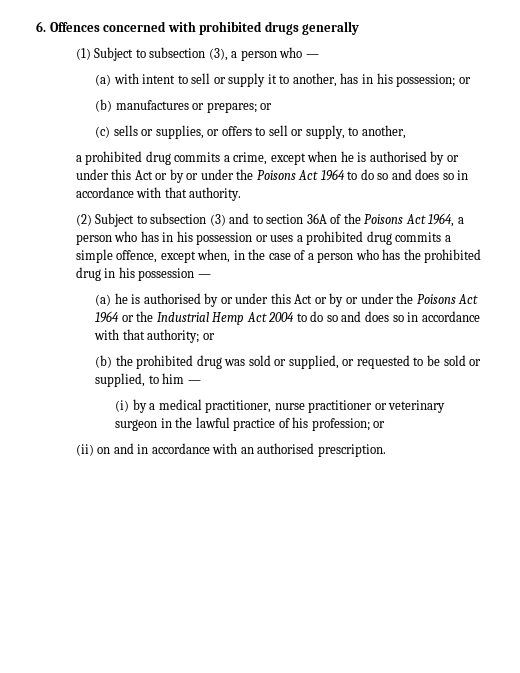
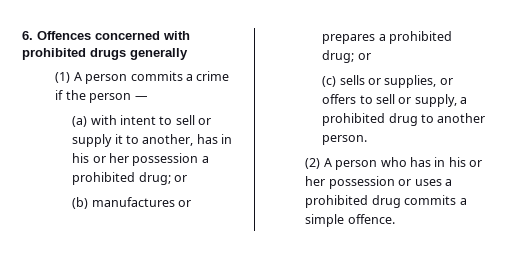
[94,47,303,61] Subject to subsection (3), a person who -> [73,71,230,84] [55,90,132,103] A person commits a crime if the person
[396,74,456,87] possession; -> [92,153,209,166] [72,172,171,185] or her possession a prohibited drug;
[206,102,257,113] prepares; -> [322,31,452,44] [322,50,355,63] prepares a prohibited drug;
[348,125,406,139] [75,151,459,165] [75,169,469,183] [75,187,242,201] [75,213,464,227] to another, // a prohibited drug commits a crime, except when he is authorised by or under this Act or by or under the Poisons Act 1964 to do so and does so in accordance with that authority. // (2) Subject to subsection (3) and to section 36A of the Poisons Act 1964, a -> [460,97,468,104] [322,113,486,126] [322,135,368,145] [305,158,332,169] a prohibited drug to another person. // (2) A
(193, 236) none -> [469,160,483,167] [305,176,326,186] or her
[116,249,482,263] [75,267,211,281] [95,293,479,307] [95,311,480,325] [94,329,215,343] [95,355,482,369] [95,373,201,387] [115,399,446,413] [115,417,386,431] [75,443,386,457] offence, except when, in the case of a person who has the prohibited drug in his possession — // (a) he is authorised by or under this Act or by or under the Poisons Act 1964 or the Industrial Hemp Act 2004 to do so and does so in accordance with that authority; or // (b) the prohibited drug was sold or supplied, or requested to be sold or supplied, to him — // (i) by a medical practitioner, nurse practitioner or veterinary surgeon in the lawful practice of his profession; or // (ii) on and in accordance with an authorised prescription. -> [347,214,395,224] offence.

